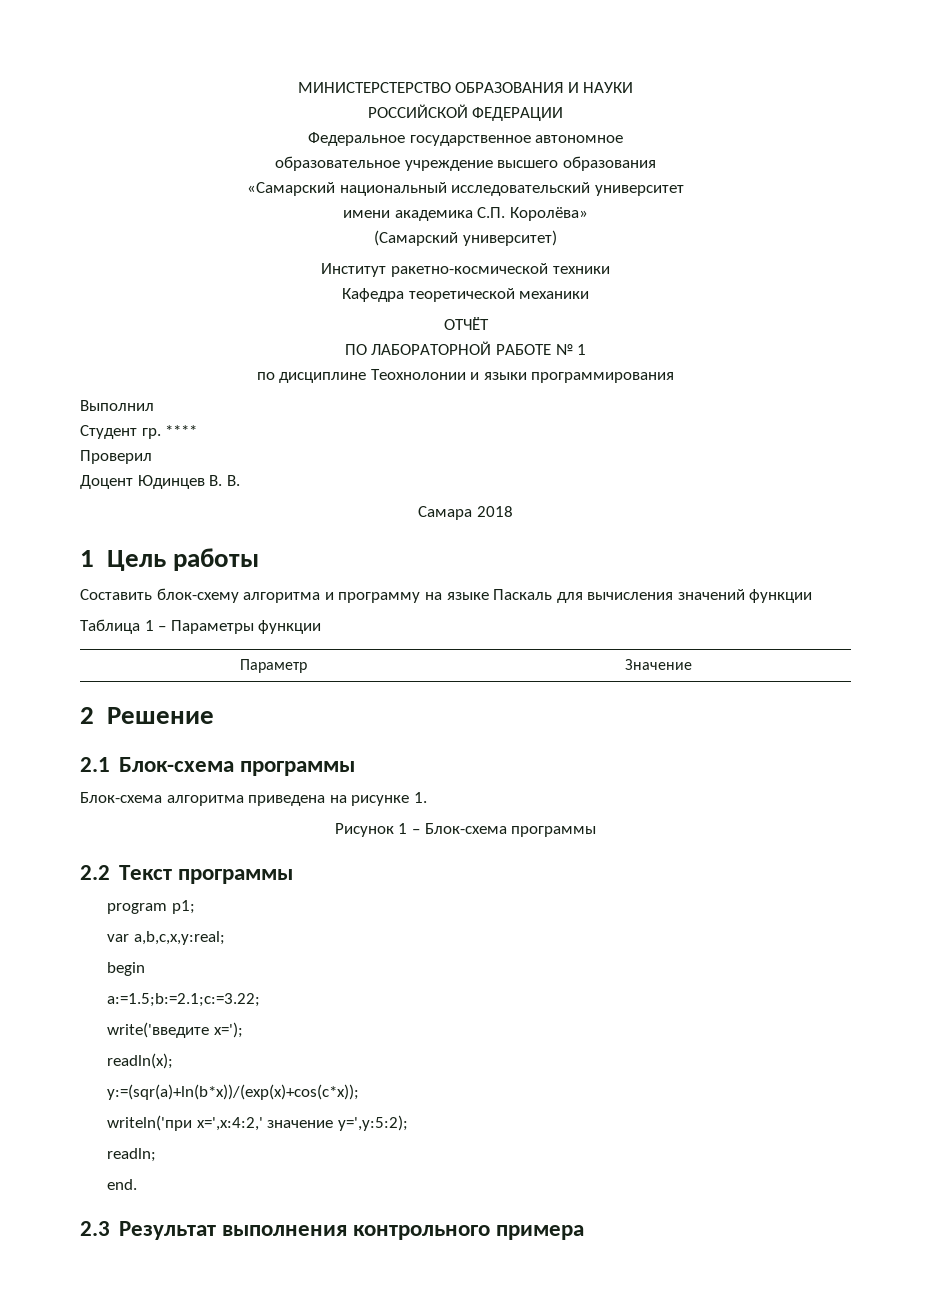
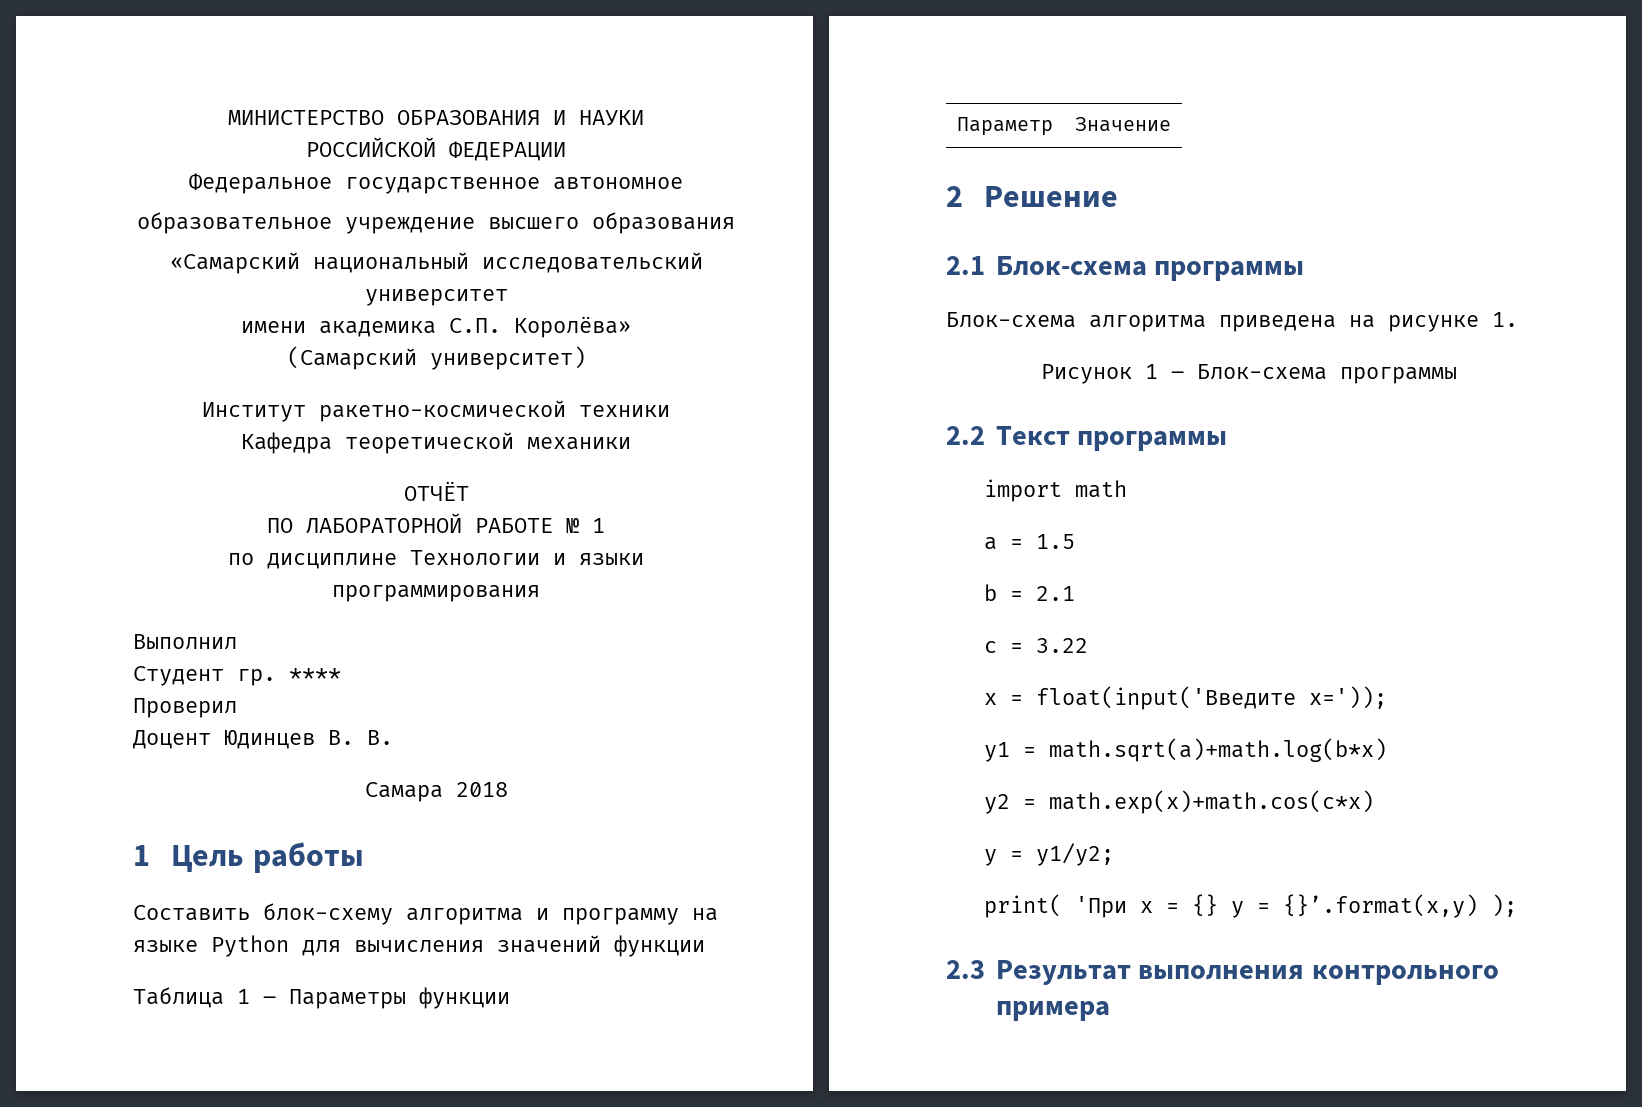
[297,82,451,93] МИНИСТЕРСТЕРСТВО -> [228,110,384,125] МИНИСТЕРСТВО
[370,369,466,380] Теохнолонии -> [410,550,540,566] Технологии
[493,589,553,600] Паскаль -> [211,935,289,957] Python
[106,900,195,914] [106,931,225,945] [106,962,145,976] [106,993,260,1007] [106,1022,243,1038] [106,1053,173,1069] [106,1084,359,1100] [106,1115,408,1131] [106,1148,156,1162] [106,1179,137,1190] program p1; // var a,b,c,x,y:real; // begin // a:=1.5;b:=2.1;c:=3.22; // write('введите x='); // readln(x); // y:=(sqr(a)+ln(b*x))/(exp(x)+cos(c*x)); // writeln('при x=',x:4:2,' значение y=',y:5:2); // readln; // end. -> [983,479,1127,502] [983,534,1075,550] [983,584,1075,601] [983,638,1088,653] [983,686,1387,710] [983,738,1387,762] [983,790,1374,814] [983,843,1114,866] [983,894,1517,918] import math // a = 1.5 // b = 2.1 // c = 3.22 // x = float(input('Введите x=')); // y1 = math.sqrt(a)+math.log(b*x) // y2 = math.exp(x)+math.cos(c*x) // y = y1/y2; // print( 'При x = {} y = {}’.format(x,y) );

